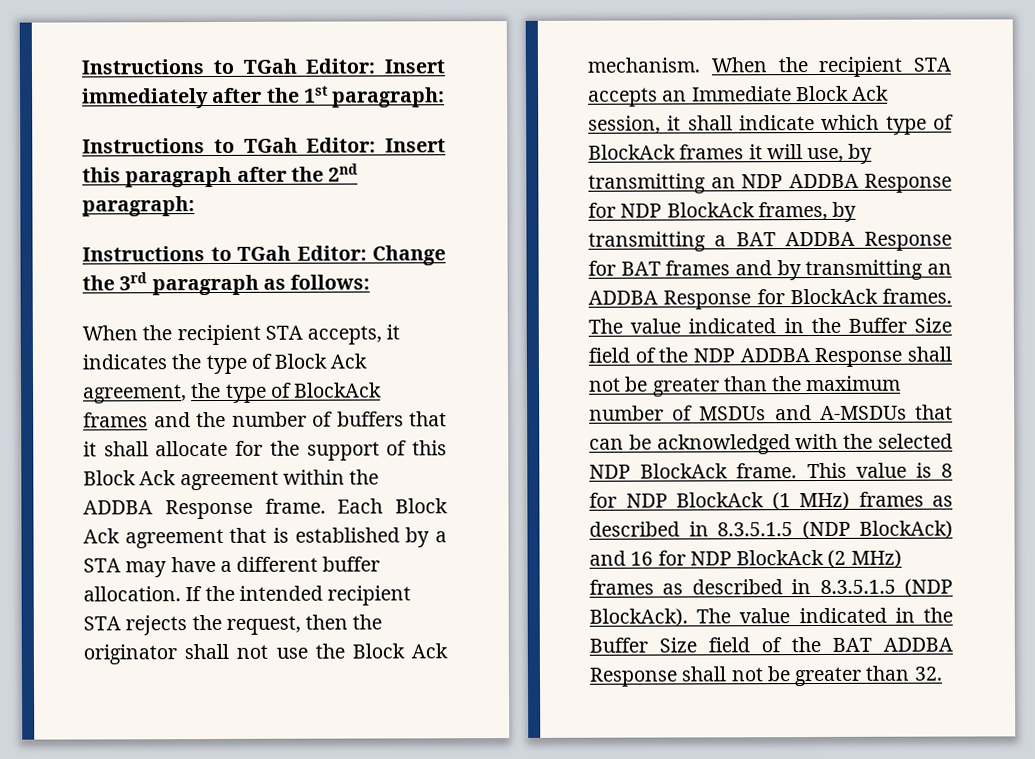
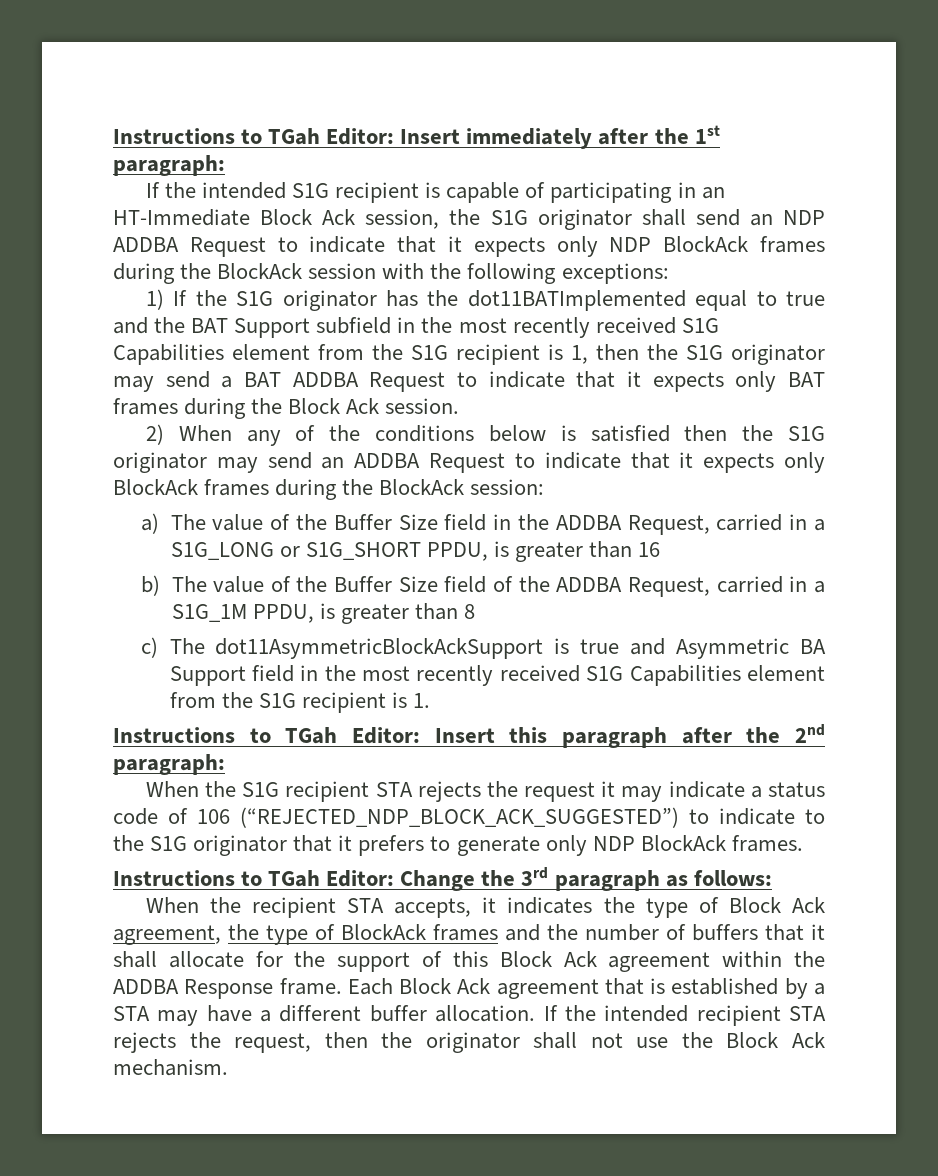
(446, 97) none -> [145,182,725,203] [113,209,826,230] [113,236,825,257] [113,263,669,284] [145,289,826,311] [113,317,719,338] [113,344,825,365] [113,371,825,392] [113,398,460,419] [145,424,825,446] [113,452,826,473] [113,479,545,500] [141,513,825,535] [170,541,661,562] [141,575,825,597] [171,603,475,624] [141,637,827,659] [169,665,825,686] [169,692,430,713] // If the intended S1G recipient is capable of participating in an HT-Immediate Block Ack session, the S1G originator shall send an NDP ADDBA Request to indicate that it expects only NDP BlockAck frames during the BlockAck session with the following exceptions: // 1) If the S1G originator has the dot11BATImplemented equal to true and the BAT Support subfield in the most recently received S1G Capabilities element from the S1G recipient is 1, then the S1G originator may send a BAT ADDBA Request to indicate that it expects only BAT frames during the Block Ack session. // 2) When any of the conditions below is satisfied then the S1G originator may send an ADDBA Request to indicate that it expects only BlockAck frames during the BlockAck session: // a) The value of the Buffer Size field in the ADDBA Request, carried in a S1G_LONG or S1G_SHORT PPDU, is greater than 16 // b) The value of the Buffer Size field of the ADDBA Request, carried in a S1G_1M PPDU, is greater than 8 // c) The dot11AsymmetricBlockAckSupport is true and Asymmetric BA Support field in the most recently received S1G Capabilities element from the S1G recipient is 1.
(195, 206) none -> [145,781,825,802] [113,807,825,828] [113,835,803,856] // When the S1G recipient STA rejects the request it may indicate a status code of 106 (“REJECTED_NDP_BLOCK_ACK_SUGGESTED”) to indicate to the S1G originator that it prefers to generate only NDP BlockAck frames.
[710,56,951,77] [588,85,890,107] [588,114,954,135] [588,143,874,164] [588,173,952,194] [588,201,858,222] [588,231,952,252] [588,259,952,281] [588,288,952,310] [588,317,952,334] [588,346,952,368] [588,375,902,397] [589,404,953,421] [589,433,953,455] [589,462,953,479] [589,491,953,511] [589,520,953,540] [589,549,902,568] [589,578,953,597] [589,607,953,627] [589,636,953,653] [589,665,943,687] When the recipient STA accepts an Immediate Block Ack session, it shall indicate which type of BlockAck frames it will use, by transmitting an NDP ADDBA Response for NDP BlockAck frames, by transmitting a BAT ADDBA Response for BAT frames and by transmitting an ADDBA Response for BlockAck frames. The value indicated in the Buffer Size field of the NDP ADDBA Response shall not be greater than the maximum number of MSDUs and A-MSDUs that can be acknowledged with the selected NDP BlockAck frame. This value is 8 for NDP BlockAck (1 MHz) frames as described in 8.3.5.1.5 (NDP BlockAck) and 16 for NDP BlockAck (2 MHz) frames as described in 8.3.5.1.5 (NDP BlockAck). The value indicated in the Buffer Size field of the BAT ADDBA Response shall not be greater than 32. -> (228, 1067) none

